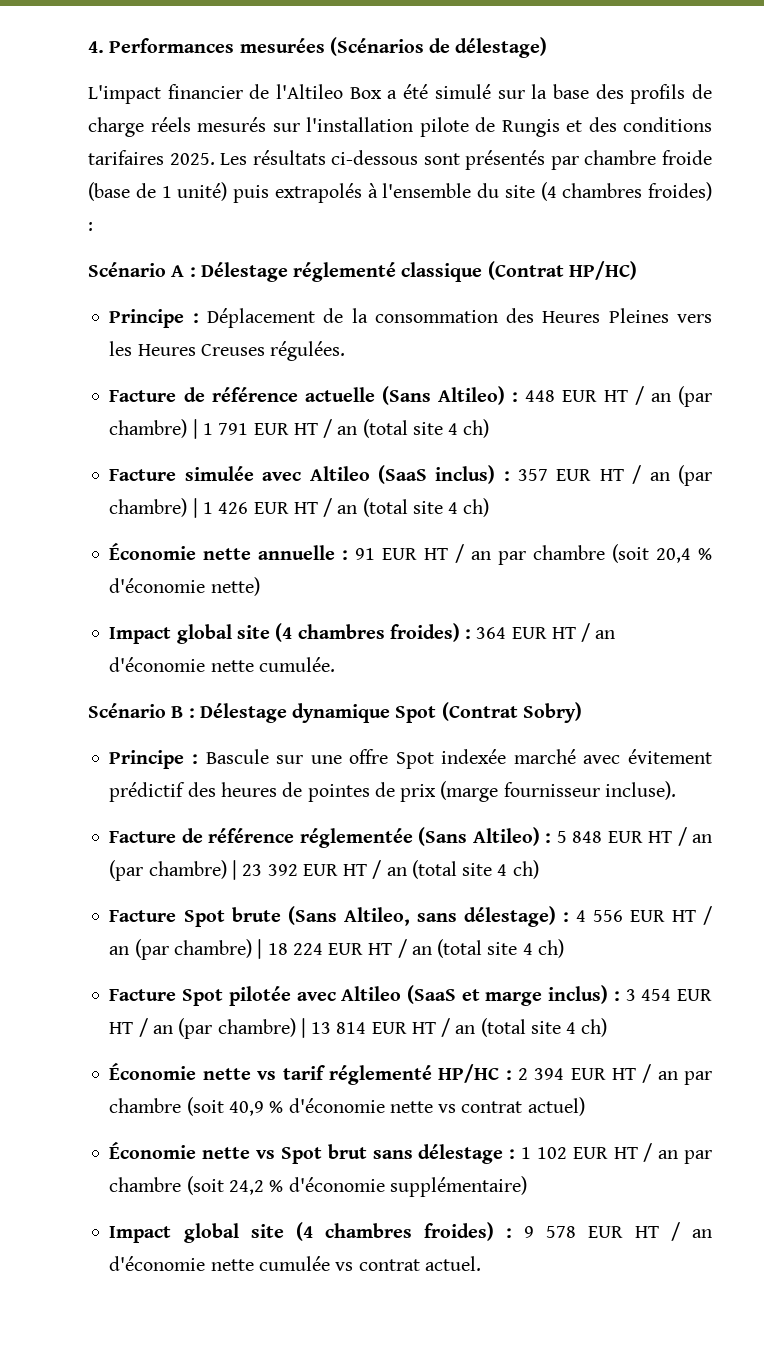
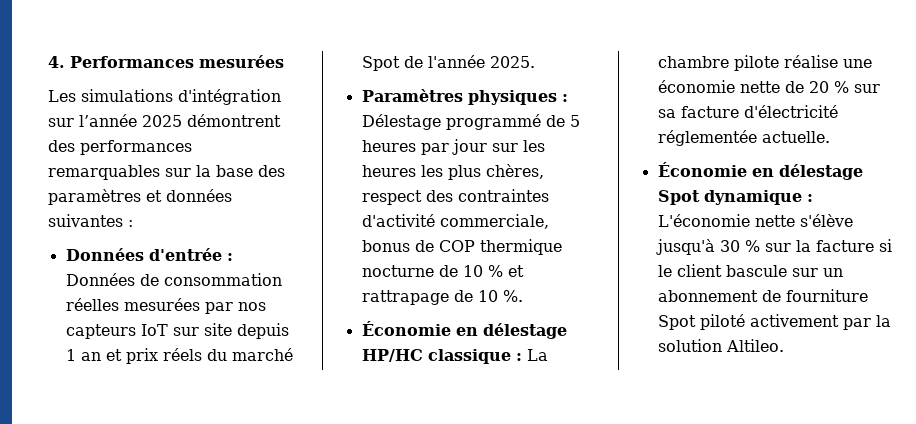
[329,37,548,58] [88,84,712,104] [88,117,712,137] [88,150,712,170] [88,182,712,203] [88,222,93,231] [88,261,637,282] [109,308,712,328] [109,341,346,361] [109,386,713,407] [109,419,490,439] [109,465,712,486] [109,498,490,518] [109,542,712,565] [109,577,260,596] [109,623,616,644] [109,657,335,672] [88,702,582,723] [109,749,712,769] [109,781,676,802] [109,827,712,848] [109,860,539,881] [109,906,713,927] [109,939,564,960] [109,985,712,1006] [109,1018,608,1039] [109,1062,712,1085] [109,1097,585,1116] [109,1141,712,1164] [109,1176,527,1197] [109,1222,713,1243] [109,1256,481,1271] (Scénarios de délestage) // L'impact financier de l'Altileo Box a été simulé sur la base des profils de charge réels mesurés sur l'installation pilote de Rungis et des conditions tarifaires 2025. Les résultats ci-dessous sont présentés par chambre froide (base de 1 unité) puis extrapolés à l'ensemble du site (4 chambres froides) : // Scénario A : Délestage réglementé classique (Contrat HP/HC) // Principe : Déplacement de la consommation des Heures Pleines vers les Heures Creuses régulées. // Facture de référence actuelle (Sans Altileo) : 448 EUR HT / an (par chambre) | 1 791 EUR HT / an (total site 4 ch) // Facture simulée avec Altileo (SaaS inclus) : 357 EUR HT / an (par chambre) | 1 426 EUR HT / an (total site 4 ch) // Économie nette annuelle : 91 EUR HT / an par chambre (soit 20,4 % d'économie nette) // Impact global site (4 chambres froides) : 364 EUR HT / an d'économie nette cumulée. // Scénario B : Délestage dynamique Spot (Contrat Sobry) // Principe : Bascule sur une offre Spot indexée marché avec évitement prédictif des heures de pointes de prix (marge fournisseur incluse). // Facture de référence réglementée (Sans Altileo) : 5 848 EUR HT / an (par chambre) | 23 392 EUR HT / an (total site 4 ch) // Facture Spot brute (Sans Altileo, sans délestage) : 4 556 EUR HT / an (par chambre) | 18 224 EUR HT / an (total site 4 ch) // Facture Spot pilotée avec Altileo (SaaS et marge inclus) : 3 454 EUR HT / an (par chambre) | 13 814 EUR HT / an (total site 4 ch) // Économie nette vs tarif réglementé HP/HC : 2 394 EUR HT / an par chambre (soit 40,9 % d'économie nette vs contrat actuel) // Économie nette vs Spot brut sans délestage : 1 102 EUR HT / an par chambre (soit 24,2 % d'économie supplémentaire) // Impact global site (4 chambres froides) : 9 578 EUR HT / an d'économie nette cumulée vs contrat actuel. -> [48,89,281,105] [48,114,281,127] [48,140,192,155] [48,165,285,180] [48,189,232,205] [48,214,133,227] [65,248,233,261] [65,273,282,286] [65,298,266,314] [65,323,289,339] [65,348,293,364] [361,55,535,71] [361,89,568,105] [361,114,580,130] [361,139,545,155] [361,164,544,180] [361,189,549,205] [361,214,549,229] [361,239,562,255] [361,265,524,277] [361,290,523,305] [361,321,567,339] [361,349,548,364] [657,55,872,71] [657,80,880,93] [657,105,838,118] [657,130,830,146] [657,162,863,180] [657,190,813,205] [657,214,853,227] [655,239,892,255] [657,264,843,277] [657,289,868,302] [657,314,891,330] [657,339,784,352] // Les simulations d'intégration sur l’année 2025 démontrent des performances remarquables sur la base des paramètres et données suivantes : // Données d'entrée : Données de consommation réelles mesurées par nos capteurs IoT sur site depuis 1 an et prix réels du marché Spot de l'année 2025. // Paramètres physiques : Délestage programmé de 5 heures par jour sur les heures les plus chères, respect des contraintes d'activité commerciale, bonus de COP thermique nocturne de 10 % et rattrapage de 10 %. // Économie en délestage HP/HC classique : La chambre pilote réalise une économie nette de 20 % sur sa facture d'électricité réglementée actuelle. // Économie en délestage Spot dynamique : L'économie nette s'élève jusqu'à 30 % sur la facture si le client bascule sur un abonnement de fourniture Spot piloté activement par la solution Altileo.

